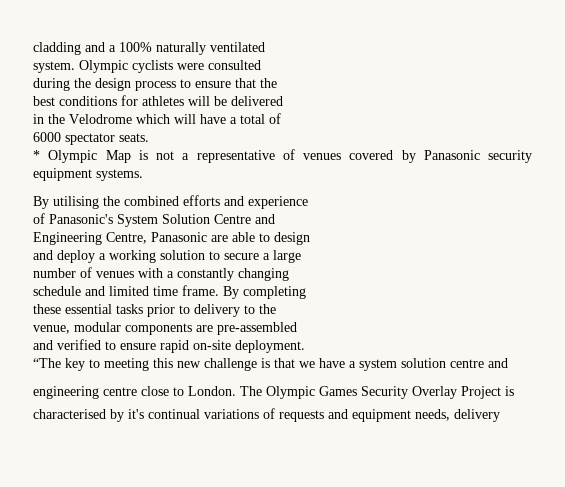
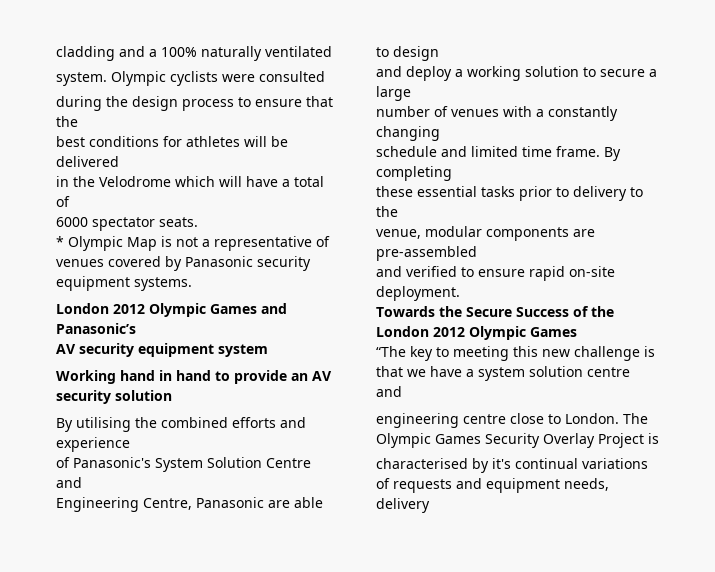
(143, 175) none -> [56,303,287,317] [56,323,136,334] [56,343,268,357] [56,370,332,384] [56,390,172,404] // London 2012 Olympic Games and Panasonic’s // AV security equipment system // Working hand in hand to provide an AV security solution
(305, 346) none -> [376,306,614,317] [376,326,577,340] // Towards the Secure Success of the London 2012 Olympic Games

